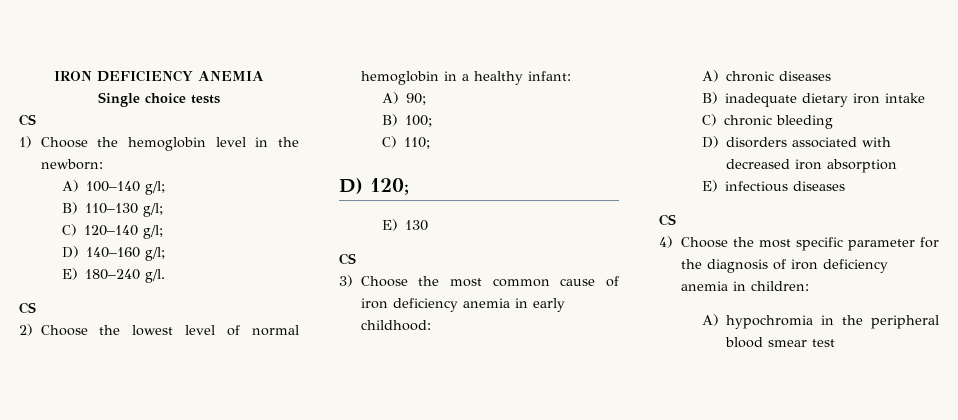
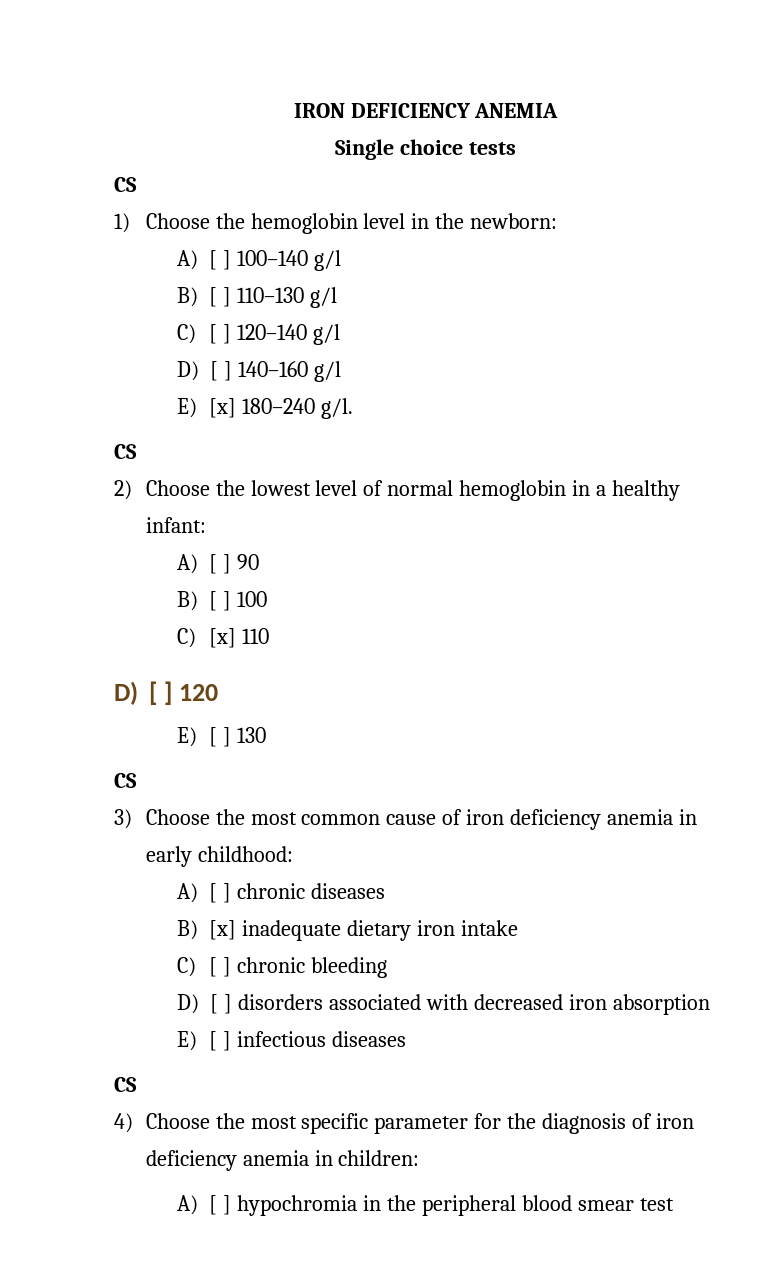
[86,181,166,195] [62,202,164,217] [62,224,164,239] [62,246,166,261] [62,268,79,280] 100–140 g/l; // B) 110–130 g/l; // C) 120–140 g/l; // D) 140–160 g/l; // E) -> [209,250,342,271] [177,287,338,308] [177,324,340,345] [177,361,342,382] [177,398,236,418] [ ] 100–140 g/l // B) [ ] 110–130 g/l // C) [ ] 120–140 g/l // D) [ ] 140–160 g/l // E) [x]
[406,93,427,105] [382,114,433,127] [382,136,431,149] [339,178,410,195] [382,219,399,231] 90; // B) 100; // C) 110; // D) 120; // E) -> [209,554,260,574] [177,591,268,611] [177,628,269,648] [114,681,218,705] [177,727,231,747] [ ] 90 // B) [ ] 100 // C) [x] 110 // D) [ ] 120 // E) [ ]
(720, 76) none -> [209,883,232,903] [ ]
(719, 98) none -> [209,920,237,940] [x]
(718, 120) none -> [208,957,231,977] [ ]
(720, 142) none -> [210,994,233,1014] [ ]
(719, 186) none -> [208,1031,231,1051] [ ]
(720, 320) none -> [209,1195,232,1215] [ ]

